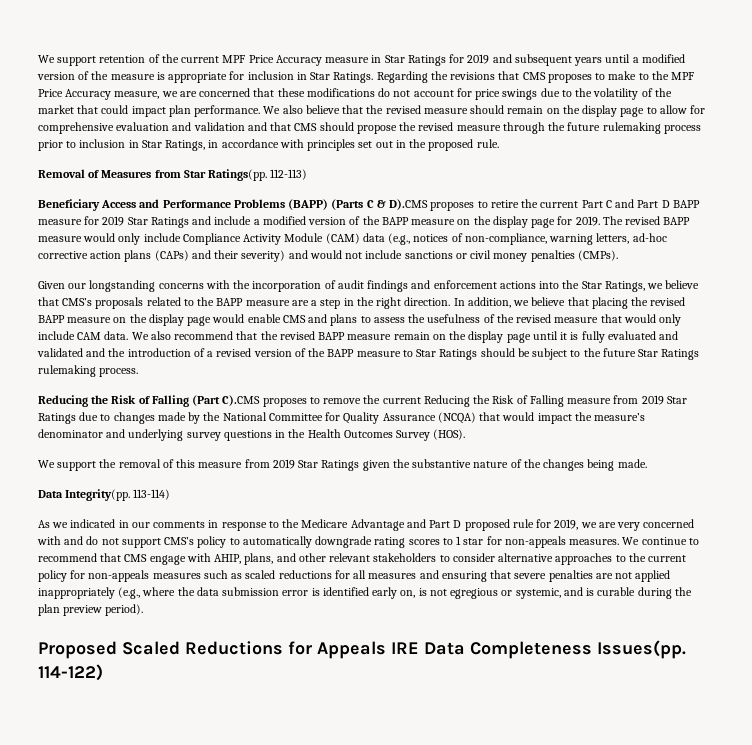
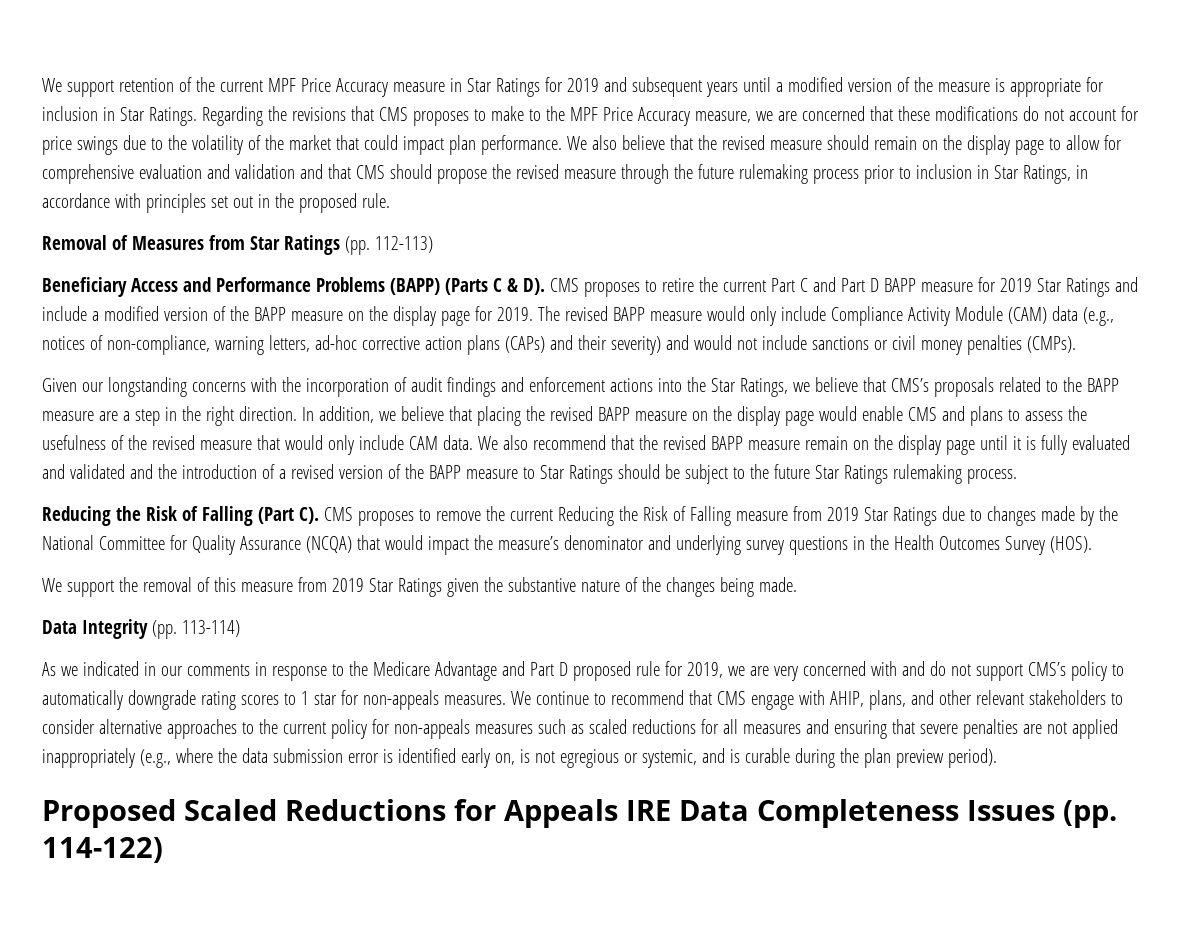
[208,169,268,181] Ratings(pp. -> [283,235,370,255] Ratings (pp.
[389,199,429,210] D).CMS -> [522,278,579,295] D). CMS
[222,395,261,406] C).CMS -> [298,507,353,524] C). CMS
[65,489,131,501] Integrity(pp. -> [81,619,177,639] Integrity (pp.
[597,640,686,659] Issues(pp. -> [966,800,1117,828] Issues (pp.

